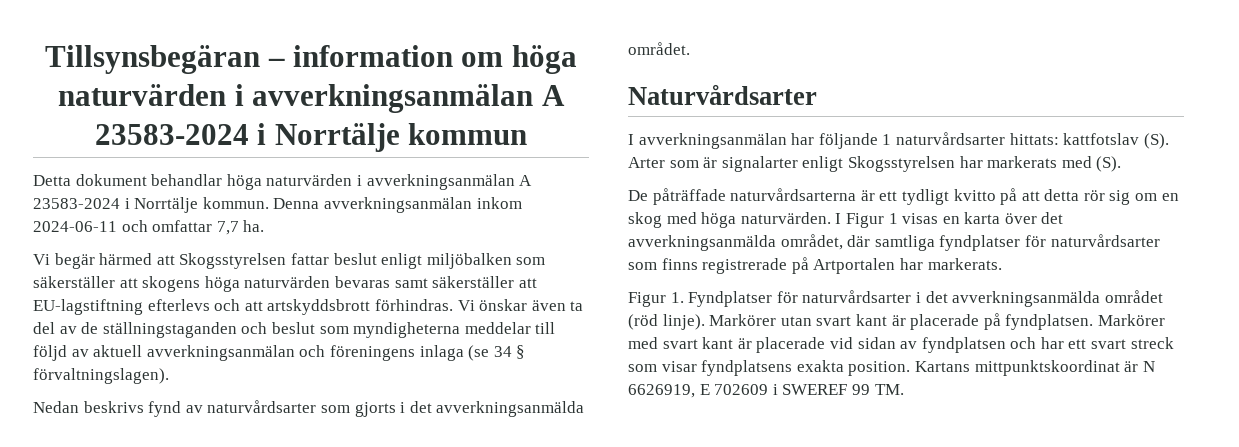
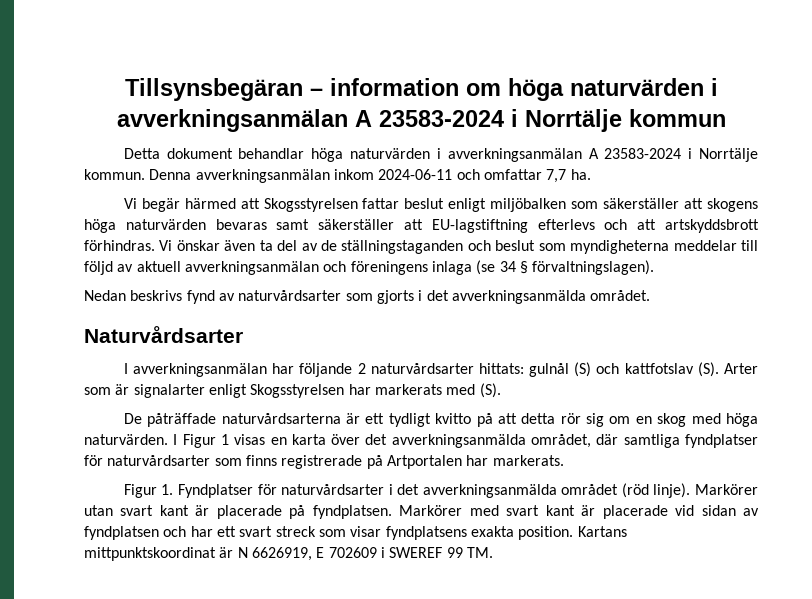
[882,134,892,145] 1 -> [357,363,366,374] 2
(1059, 139) none -> [529,362,620,377] gulnål (S) och

